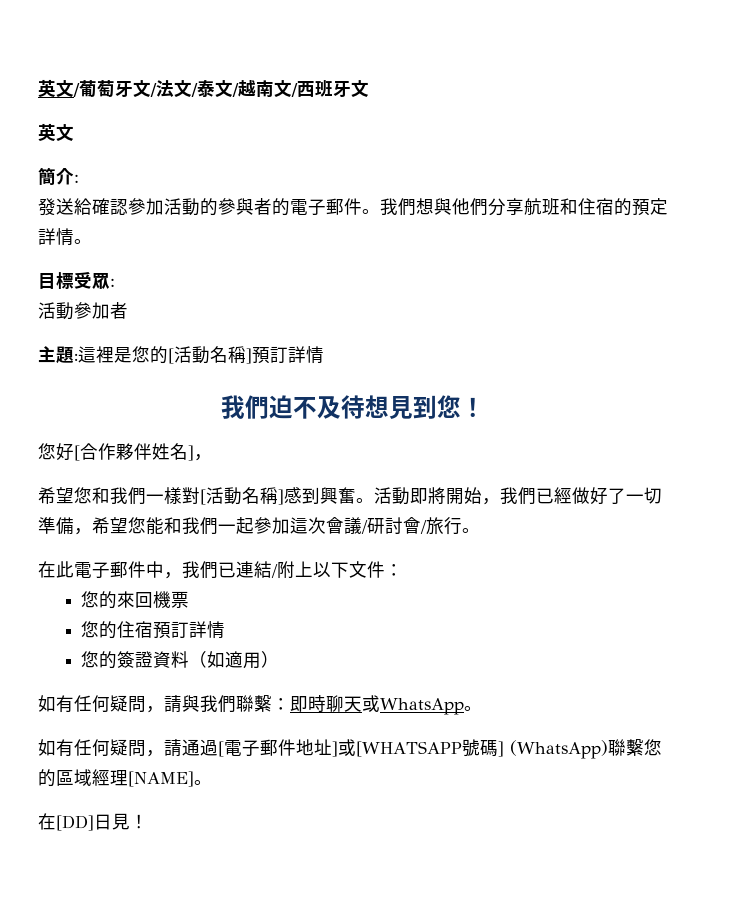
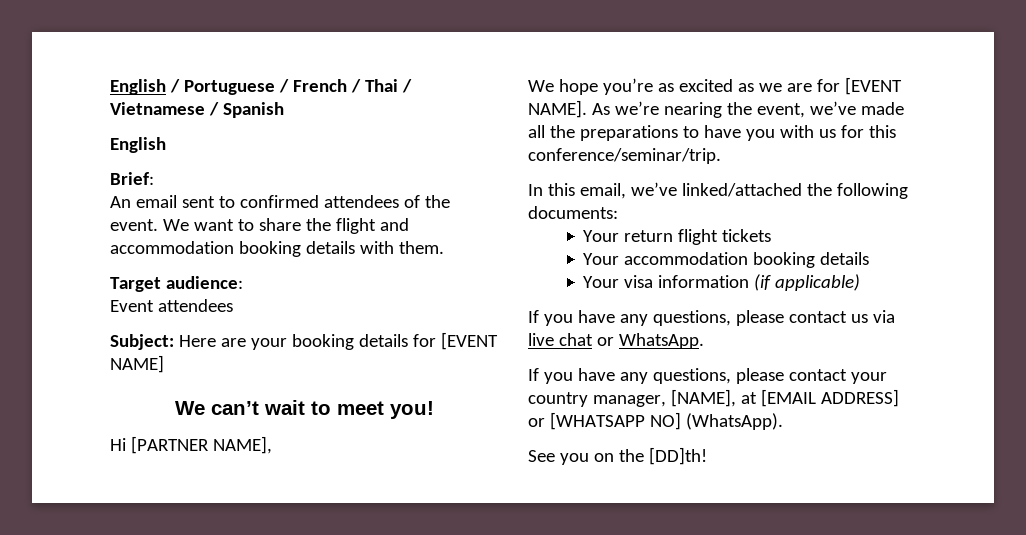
[38,79,369,98] [38,123,74,142] [38,167,79,186] [38,198,668,216] [38,228,92,246] [38,271,115,289] [38,302,128,320] [38,346,324,364] [221,395,485,419] [38,443,212,461] [38,487,662,505] [38,517,480,535] [38,561,403,579] [81,591,190,609] [81,621,226,639] [81,651,280,669] [38,695,482,715] [38,739,662,759] [38,769,212,787] [38,813,148,831] 英文/葡萄牙文/法文/泰文/越南文/西班牙文 // 英文 // 簡介: // 發送給確認參加活動的參與者的電子郵件。我們想與他們分享航班和住宿的預定詳情。 // 目標受眾: // 活動參加者 // 主題:這裡是您的[活動名稱]預訂詳情 // 我們迫不及待想見到您！ // 您好[合作夥伴姓名]， // 希望您和我們一樣對[活動名稱]感到興奮。活動即將開始，我們已經做好了一切準備，希望您能和我們一起參加這次會議/研討會/旅行。 // 在此電子郵件中，我們已連結/附上以下文件： // 您的來回機票 // 您的住宿預訂詳情 // 您的簽證資料（如適用） // 如有任何疑問，請與我們聯繫：即時聊天或WhatsApp。 // 如有任何疑問，請通過[電子郵件地址]或[WHATSAPP號碼] (WhatsApp)聯繫您的區域經理[NAME]。 // 在[DD]日見！ -> [110,79,412,95] [110,102,284,118] [110,137,166,153] [110,172,154,185] [110,195,450,208] [110,218,409,234] [110,241,444,257] [110,276,243,292] [110,299,233,312] [110,332,498,350] [110,355,164,373] [174,400,434,419] [110,436,272,454] [528,77,902,95] [528,100,904,118] [528,125,896,141] [528,148,721,164] [528,182,908,199] [528,206,618,219] [583,229,772,245] [583,252,870,268] [583,274,861,291] [528,310,895,326] [528,333,704,349] [528,368,887,384] [528,389,899,407] [528,412,783,430] [528,447,707,465] English / Portuguese / French / Thai / Vietnamese / Spanish // English // Brief: // An email sent to confirmed attendees of the event. We want to share the flight and accommodation booking details with them. // Target audience: // Event attendees // Subject: Here are your booking details for [EVENT NAME] // We can’t wait to meet you! // Hi [PARTNER NAME], // We hope you’re as excited as we are for [EVENT NAME]. As we’re nearing the event, we’ve made all the preparations to have you with us for this conference/seminar/trip. // In this email, we’ve linked/attached the following documents: // Your return flight tickets // Your accommodation booking details // Your visa information (if applicable) // If you have any questions, please contact us via live chat or WhatsApp. // If you have any questions, please contact your country manager, [NAME], at [EMAIL ADDRESS] or [WHATSAPP NO] (WhatsApp). // See you on the [DD]th!

